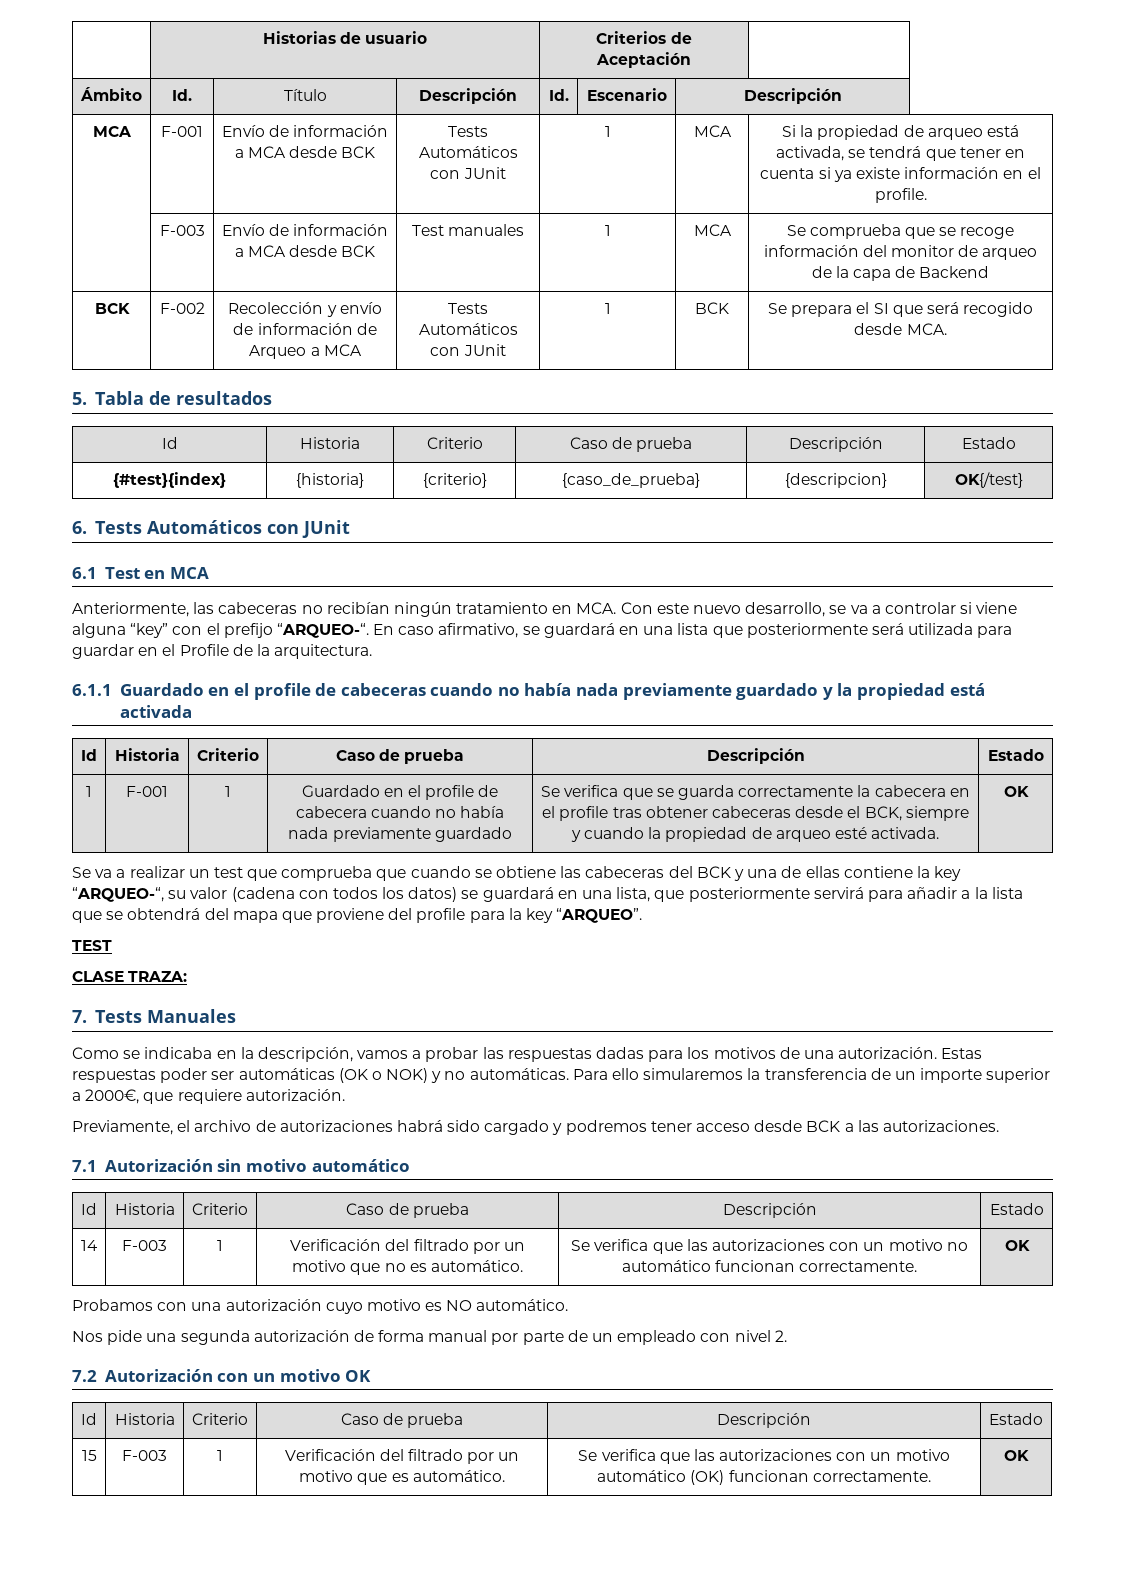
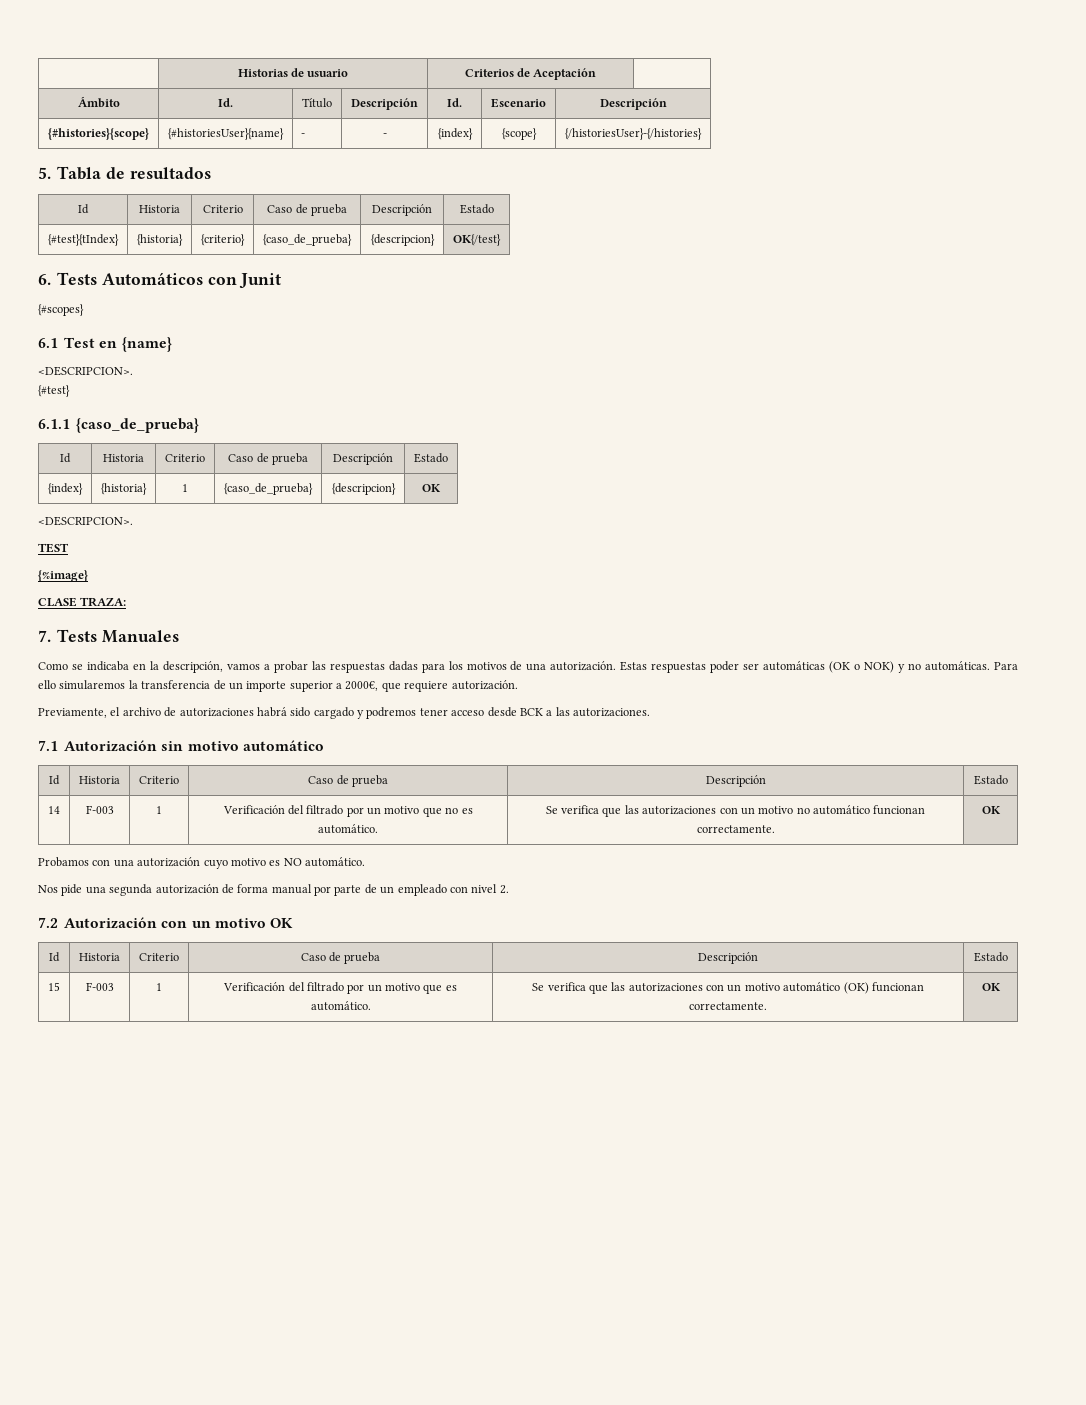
[92,126,132,137] [161,126,203,137] [221,125,389,137] [234,146,376,158] [448,126,488,137] [418,146,518,158] [430,167,506,179] [604,126,611,137] [693,125,732,137] [782,125,1019,140] [776,146,1025,161] [760,167,1041,182] [874,188,927,203] [159,225,205,236] [221,224,389,236] [234,245,376,257] [411,224,525,236] [604,225,611,236] [693,224,732,236] [786,224,1015,239] [763,245,1038,260] [811,266,990,281] [94,303,130,314] [159,302,205,314] [228,302,382,317] [233,323,377,335] [249,344,362,359] [448,303,488,314] [418,323,518,335] [430,344,506,356] [604,303,611,314] [695,302,729,314] [767,302,1034,317] [854,323,947,335] MCA | F-001 | Envío de información a MCA desde BCK | Tests Automáticos con JUnit | 1 | MCA | Si la propiedad de arqueo está activada, se tendrá que tener en cuenta si ya existe información en el profile. // | F-003 | Envío de información a MCA desde BCK | Test manuales | 1 | MCA | Se comprueba que se recoge información del monitor de arqueo de la capa de Backend // BCK | F-002 | Recolección y envío de información de Arqueo a MCA | Tests Automáticos con JUnit | 1 | BCK | Se prepara el SI que será recogido desde MCA. -> [48,128,149,140] [168,128,284,140] [301,133,306,137] [382,133,387,137] [437,128,473,140] [501,128,537,140] [565,128,702,140] {#histories}{scope} | {#historiesUser}{name} | - | - | {index} | {scope} | {/historiesUser}-{/histories}
[113,472,226,488] {#test}{index} -> [48,234,119,246] {#test}{tIndex}
[301,520,350,538] JUnit -> [239,273,282,289] [38,304,84,316] Junit // {#scopes}
[169,567,209,579] [72,602,1018,617] [72,623,1013,638] [72,644,373,659] [72,683,985,700] [119,705,192,718] [81,749,97,761] [114,748,180,761] [197,748,259,761] [335,749,465,764] [706,748,805,764] [987,749,1044,761] [86,786,92,797] [126,786,168,797] [225,786,231,797] [301,785,499,800] [295,806,505,818] [288,827,512,842] [541,785,970,800] [542,806,969,821] [570,827,940,842] [1003,786,1029,797] [72,866,962,881] [72,887,1023,902] [72,908,643,923] MCA // Anteriormente, las cabeceras no recibían ningún tratamiento en MCA. Con este nuevo desarrollo, se va a controlar si viene alguna “key” con el prefijo “ARQUEO-“. En caso afirmativo, se guardará en una lista que posteriormente será utilizada para guardar en el Profile de la arquitectura. // 6.1.1 Guardado en el profile de cabeceras cuando no había nada previamente guardado y la propiedad está activada // Id | Historia | Criterio | Caso de prueba | Descripción | Estado // 1 | F-001 | 1 | Guardado en el profile de cabecera cuando no había nada previamente guardado | Se verifica que se guarda correctamente la cabecera en el profile tras obtener cabeceras desde el BCK, siempre y cuando la propiedad de arqueo esté activada. | OK // Se va a realizar un test que comprueba que cuando se obtiene las cabeceras del BCK y una de ellas contiene la key “ARQUEO-“, su valor (cadena con todos los datos) se guardará en una lista, que posteriormente servirá para añadir a la lista que se obtendrá del mapa que proviene del profile para la key “ARQUEO”. -> [121,337,172,352] [38,366,133,376] [38,385,70,397] [38,418,200,433] [60,453,71,463] [103,454,144,462] [165,454,205,462] [228,453,308,465] [333,453,393,465] [414,453,448,463] [48,483,83,495] [101,483,147,495] [182,484,188,492] [224,483,313,495] [331,483,396,495] [422,484,441,492] [38,516,133,526] {name} // <DESCRIPCION>. // {#test} // 6.1.1 {caso_de_prueba} // Id | Historia | Criterio | Caso de prueba | Descripción | Estado // {index} | {historia} | 1 | {caso_de_prueba} | {descripcion} | OK // <DESCRIPCION>.
(112, 945) none -> [38,570,88,582] // {%image}

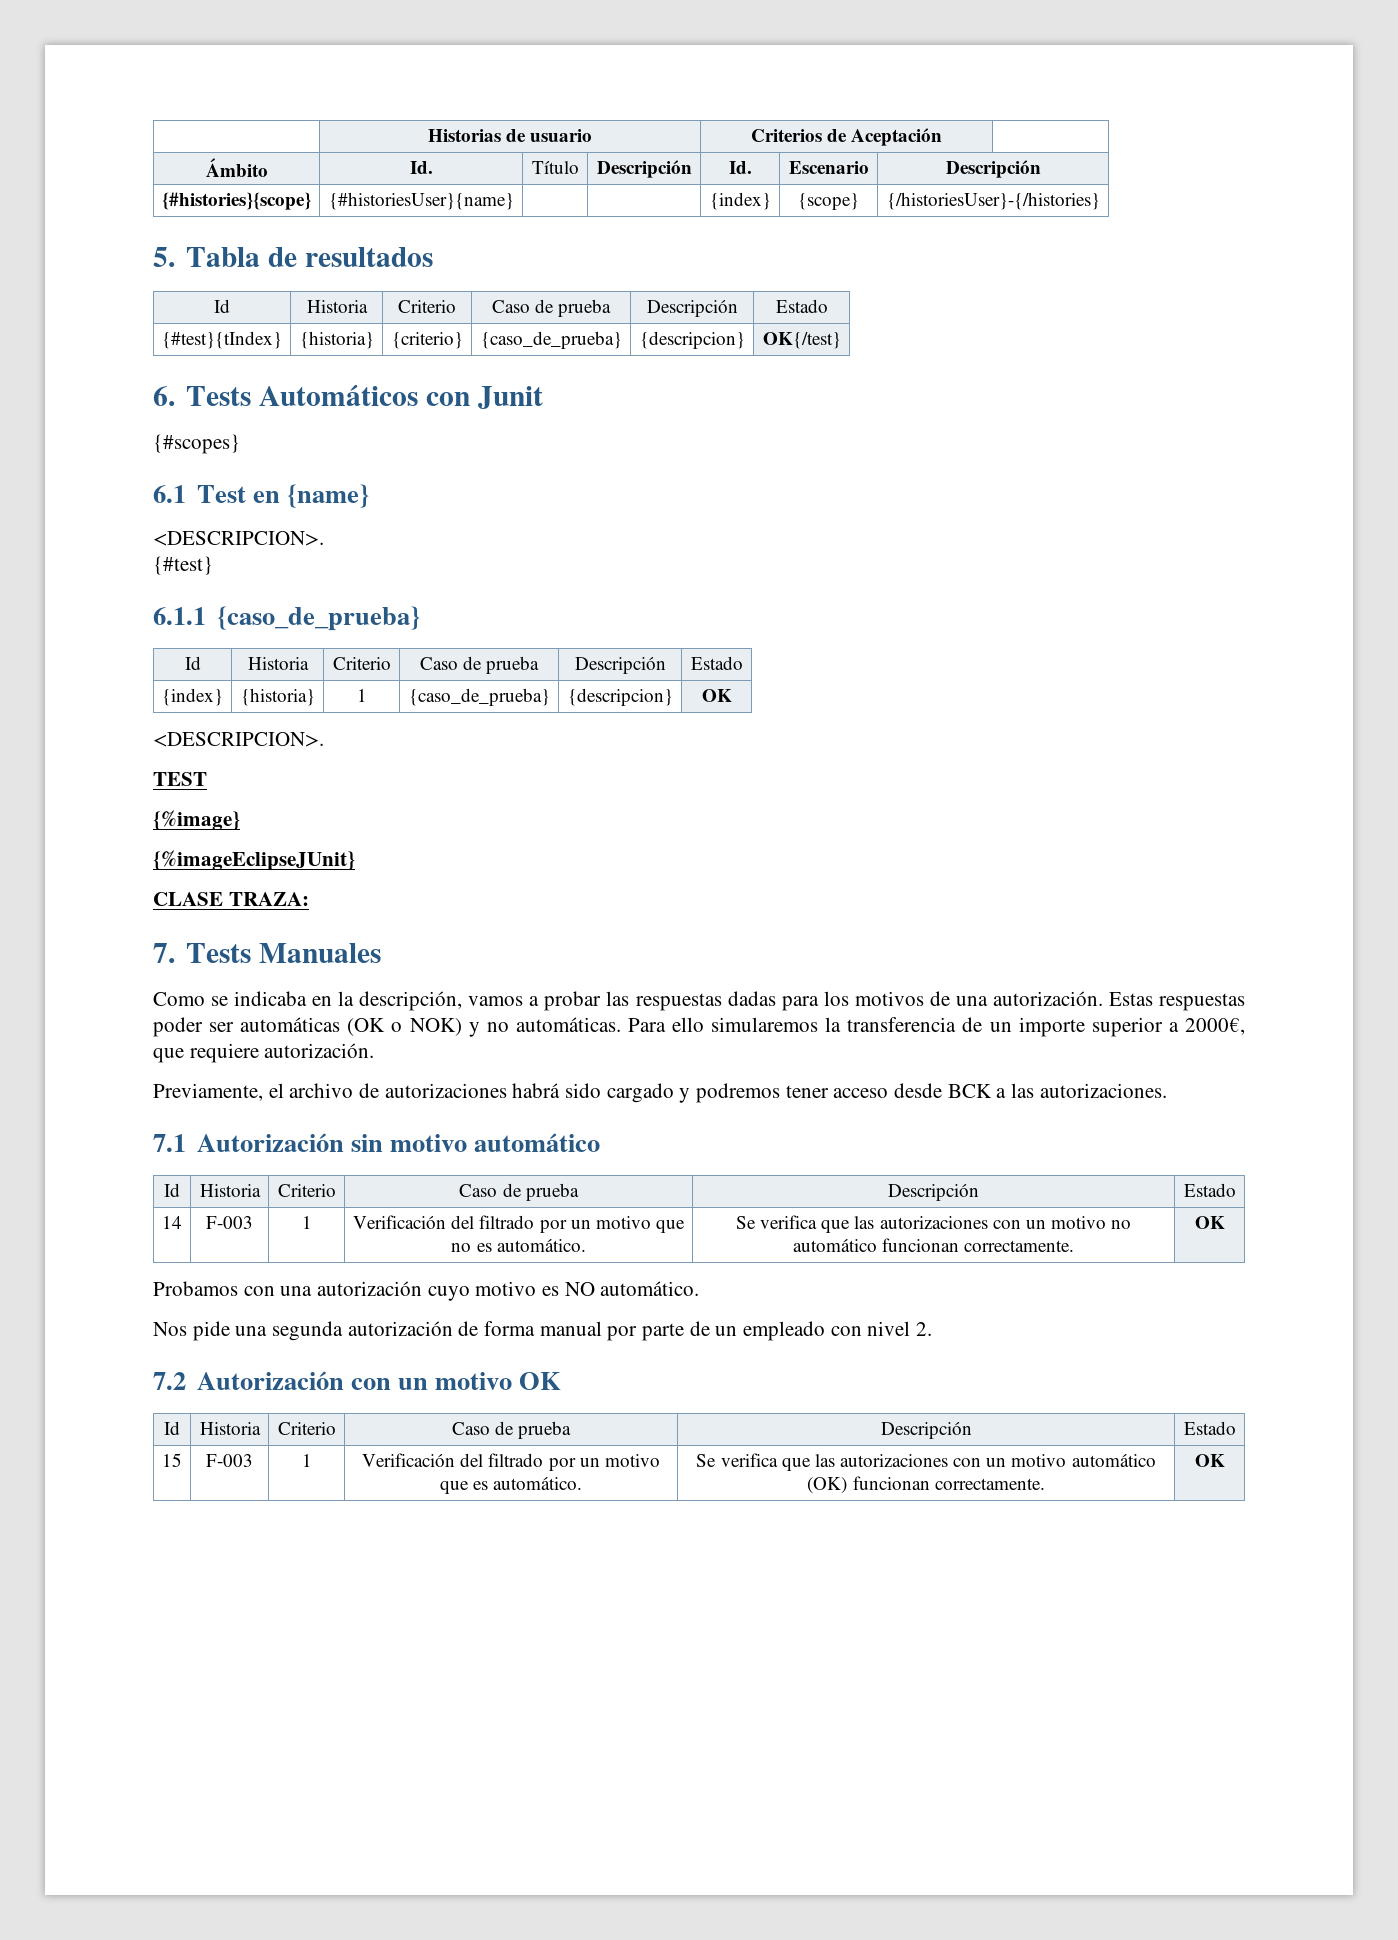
[301,133,306,137] [382,133,387,137] - | - -> (514, 201) |
(88, 576) none -> [153,850,355,871] // {%imageEclipseJUnit}

